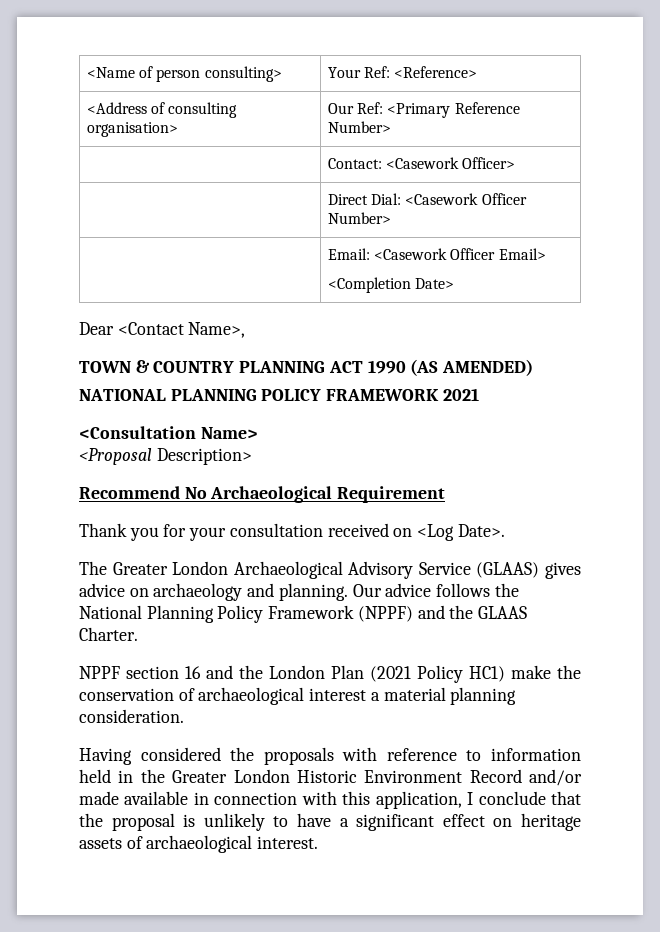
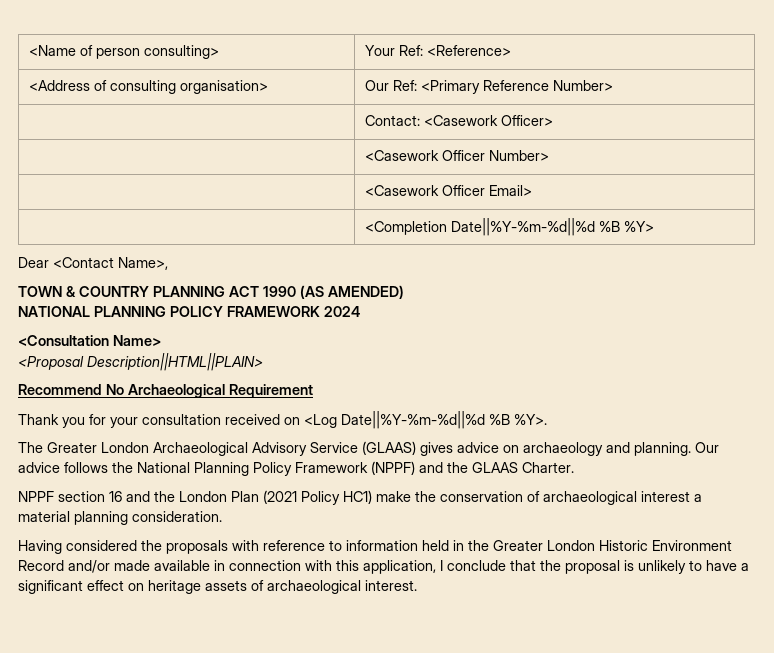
[327,193,402,205] Direct Dial: -> (554, 120) none
[327,248,370,260] Email: -> (550, 155) none
[327,277,455,293] // <Completion Date> -> [365,218,655,236] // | <Completion Date||%Y-%m-%d||%d %B %Y>
[442,388,479,401] 2021 -> [324,306,360,317] 2024
[156,448,252,465] Description> -> [87,353,263,371] Description||HTML||PLAIN>
[457,524,505,537] Date>. -> [341,411,547,429] Date||%Y-%m-%d||%d %B %Y>.

